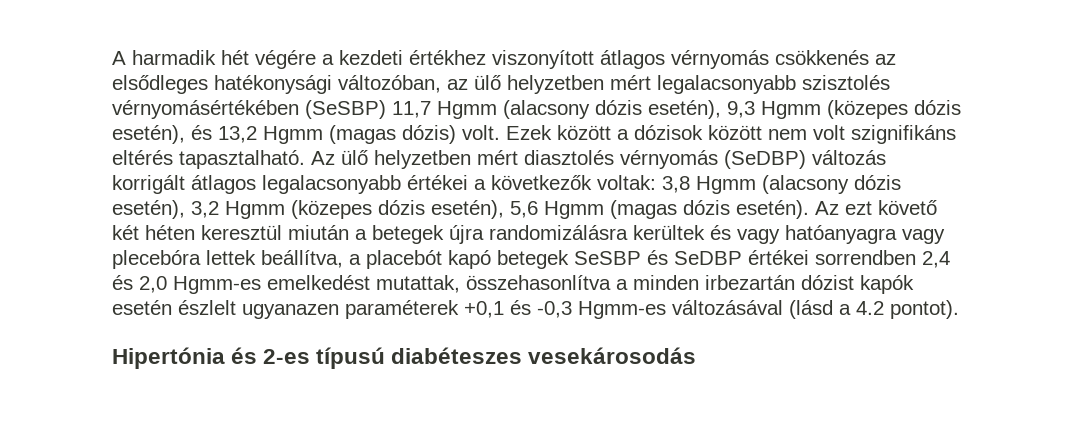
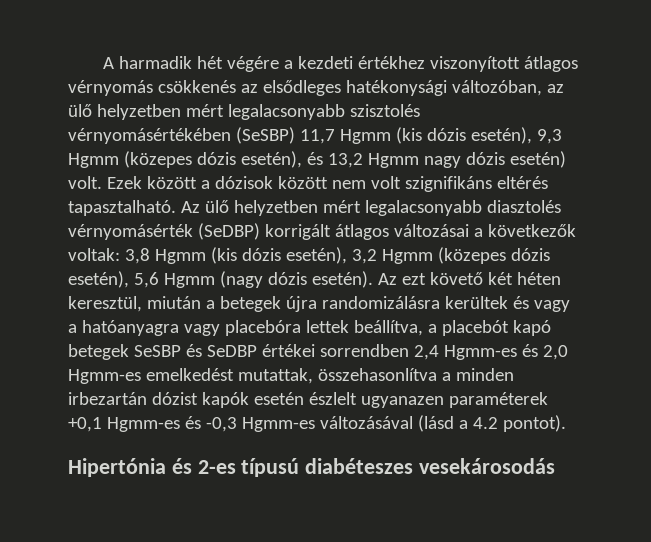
[503,100,590,119] (alacsony -> [395,127,422,144] (kis
[329,125,456,144] (magas dózis) -> [423,151,566,168] nagy dózis esetén)
[524,150,886,169] [112,175,468,194] diasztolés vérnyomás (SeDBP) változás korrigált átlagos legalacsonyabb értékei -> [364,200,561,216] [68,223,469,240] legalacsonyabb diasztolés vérnyomásérték (SeDBP) korrigált átlagos változásai
[762,175,849,194] (alacsony -> [210,247,237,264] (kis
[610,200,677,219] (magas -> [219,271,263,288] (nagy
[201,225,282,240] keresztül -> [68,296,142,312] keresztül,
(780, 236) none -> [68,324,77,333] a
[112,250,201,269] plecebóra -> [224,320,301,336] placebóra
(950, 259) none -> [443,345,517,360] Hgmm-es
(504, 309) none -> [106,417,180,432] Hgmm-es

